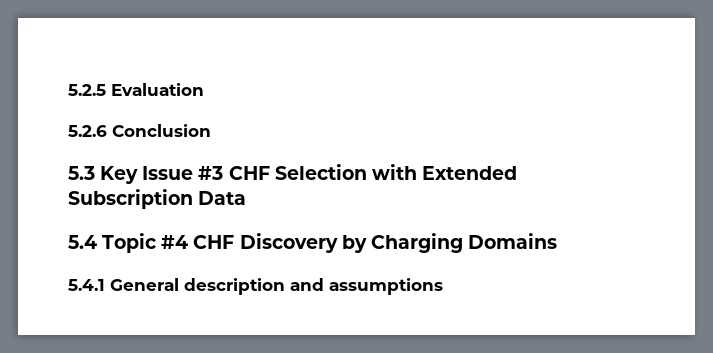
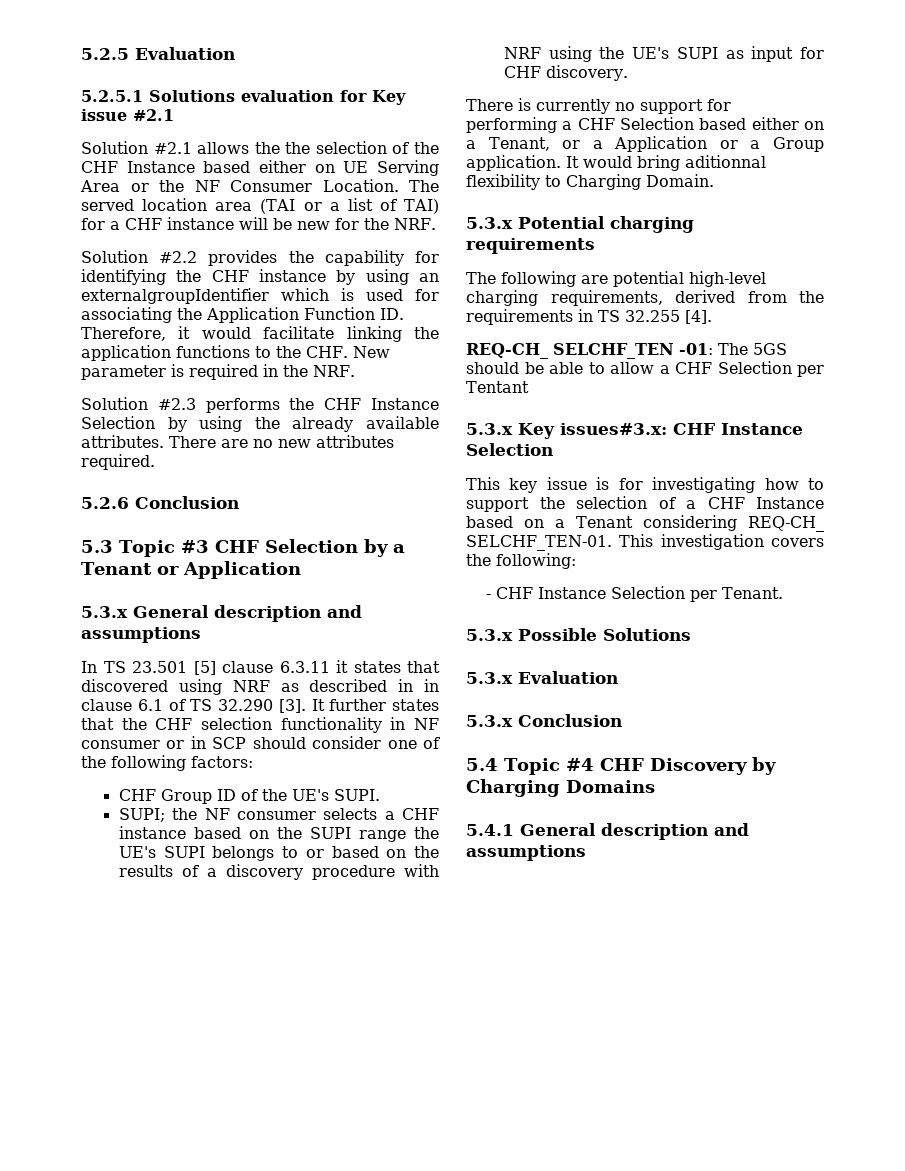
(204, 89) none -> [81,90,406,105] [81,109,174,121] [81,141,439,154] [81,160,439,176] [80,179,439,192] [81,198,440,214] [81,217,436,230] [81,250,439,266] [81,269,439,285] [81,288,439,304] [81,307,404,323] [81,326,439,342] [81,345,390,361] [81,364,355,380] [81,397,440,413] [81,416,439,432] [81,435,394,448] [81,454,155,470] // 5.2.5.1 Solutions evaluation for Key issue #2.1 // Solution #2.1 allows the the selection of the CHF Instance based either on UE Serving Area or the NF Consumer Location. The served location area (TAI or a list of TAI) for a CHF instance will be new for the NRF. // Solution #2.2 provides the capability for identifying the CHF instance by using an externalgroupIdentifier which is used for associating the Application Function ID. Therefore, it would facilitate linking the application functions to the CHF. New parameter is required in the NRF. // Solution #2.3 performs the CHF Instance Selection by using the already available attributes. There are no new attributes required.
[100,166,194,184] Key Issue -> [119,540,175,557] Topic
[371,164,517,180] [68,189,247,209] with Extended Subscription Data -> [363,539,405,557] [81,561,301,579] [81,605,362,622] [81,627,201,643] [81,660,440,675] [81,679,439,695] [81,699,439,713] [81,717,439,733] [81,736,440,749] [81,755,253,771] [118,789,380,804] [118,808,439,822] [118,826,440,842] [118,846,440,861] [118,864,439,880] [503,46,824,62] [503,65,628,81] [466,98,731,114] [466,117,824,133] [466,136,824,152] [466,155,766,171] [466,174,714,190] [466,216,694,233] [466,238,595,254] [466,271,766,287] [466,290,824,306] [466,309,712,325] [466,343,787,359] [466,361,824,377] [466,381,529,393] [466,423,803,439] [466,443,553,456] [466,477,824,493] [466,496,824,512] [466,515,824,532] [466,534,824,551] [466,553,576,569] [486,586,784,602] [466,628,691,641] [466,671,618,684] [466,714,622,727] by a Tenant or Application // 5.3.x General description and assumptions // In TS 23.501 [5] clause 6.3.11 it states that discovered using NRF as described in in clause 6.1 of TS 32.290 [3]. It further states that the CHF selection functionality in NF consumer or in SCP should consider one of the following factors: // CHF Group ID of the UE's SUPI. // SUPI; the NF consumer selects a CHF instance based on the SUPI range the UE's SUPI belongs to or based on the results of a discovery procedure with NRF using the UE's SUPI as input for CHF discovery. // There is currently no support for performing a CHF Selection based either on a Tenant, or a Application or a Group application. It would bring aditionnal flexibility to Charging Domain. // 5.3.x Potential charging requirements // The following are potential high-level charging requirements, derived from the requirements in TS 32.255 [4]. // REQ-CH_ SELCHF_TEN -01: The 5GS should be able to allow a CHF Selection per Tentant // 5.3.x Key issues#3.x: CHF Instance Selection // This key issue is for investigating how to support the selection of a CHF Instance based on a Tenant considering REQ-CH_ SELCHF_TEN-01. This investigation covers the following: // - CHF Instance Selection per Tenant. // 5.3.x Possible Solutions // 5.3.x Evaluation // 5.3.x Conclusion

